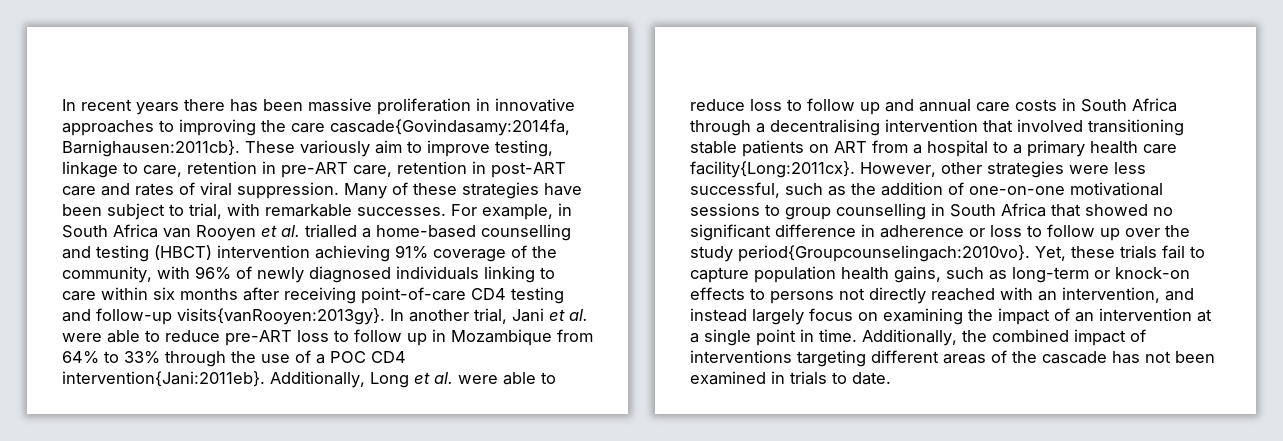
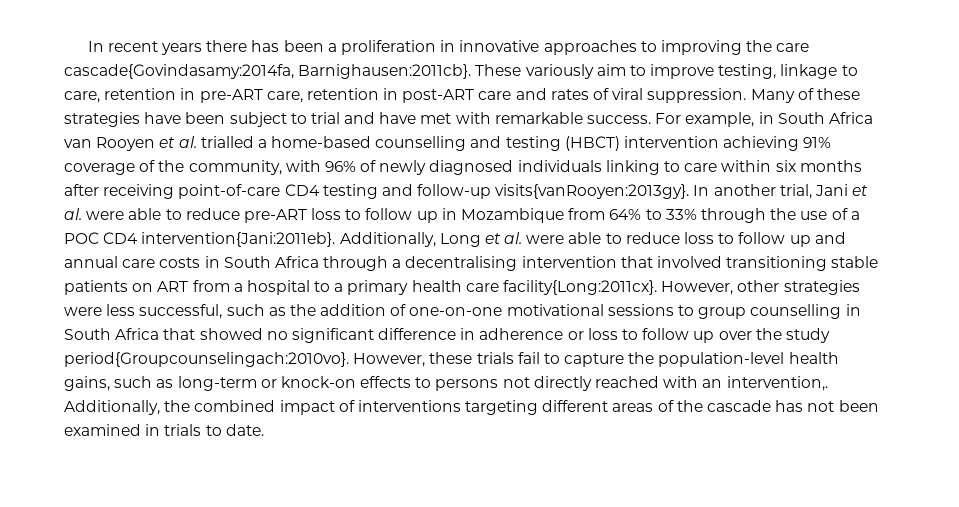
[308,98,372,112] massive -> [327,43,337,52] a
[189,203,222,219] trial, -> [310,112,452,124] trial and have met
[357,207,446,216] successes. -> [587,115,652,124] success.
[1035,246,1066,261] Yet, -> [353,353,426,367] However,
[754,266,836,283] population -> [628,352,785,367] the population-level
[1062,287,1194,303] [690,308,1212,325] [690,329,857,346] intervention, and instead largely focus on examining the impact of an intervention at a single point in time. -> [726,376,828,391] intervention,.

